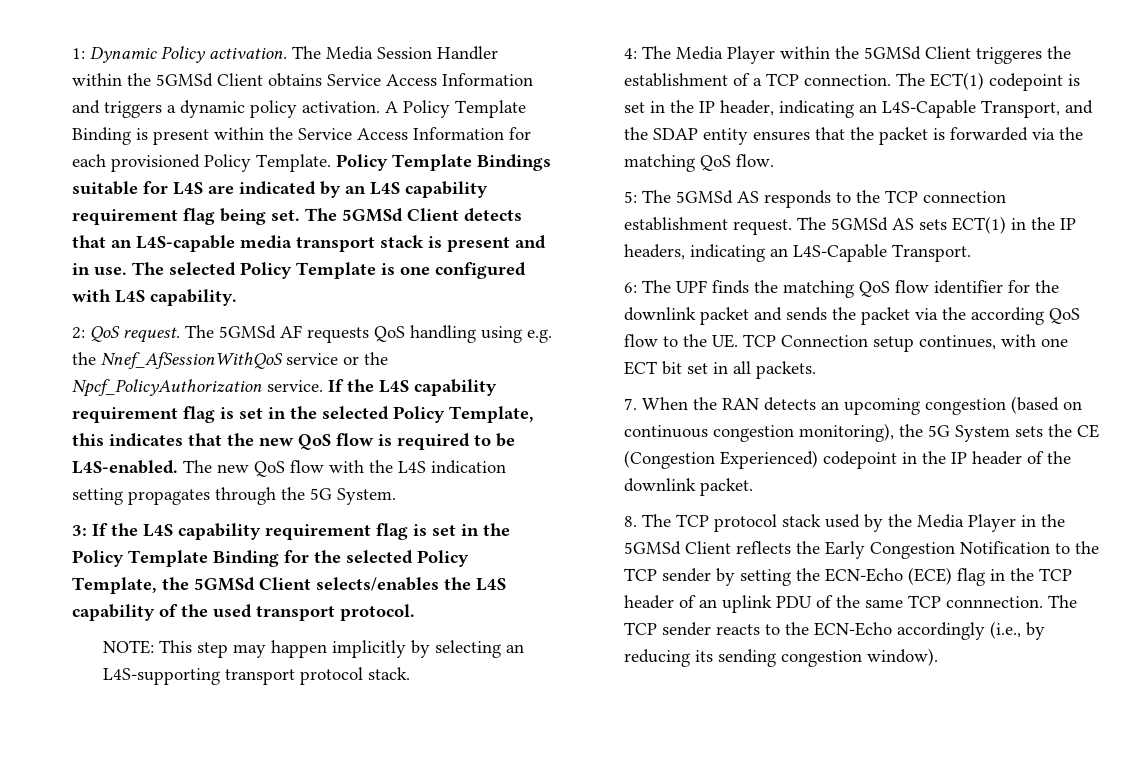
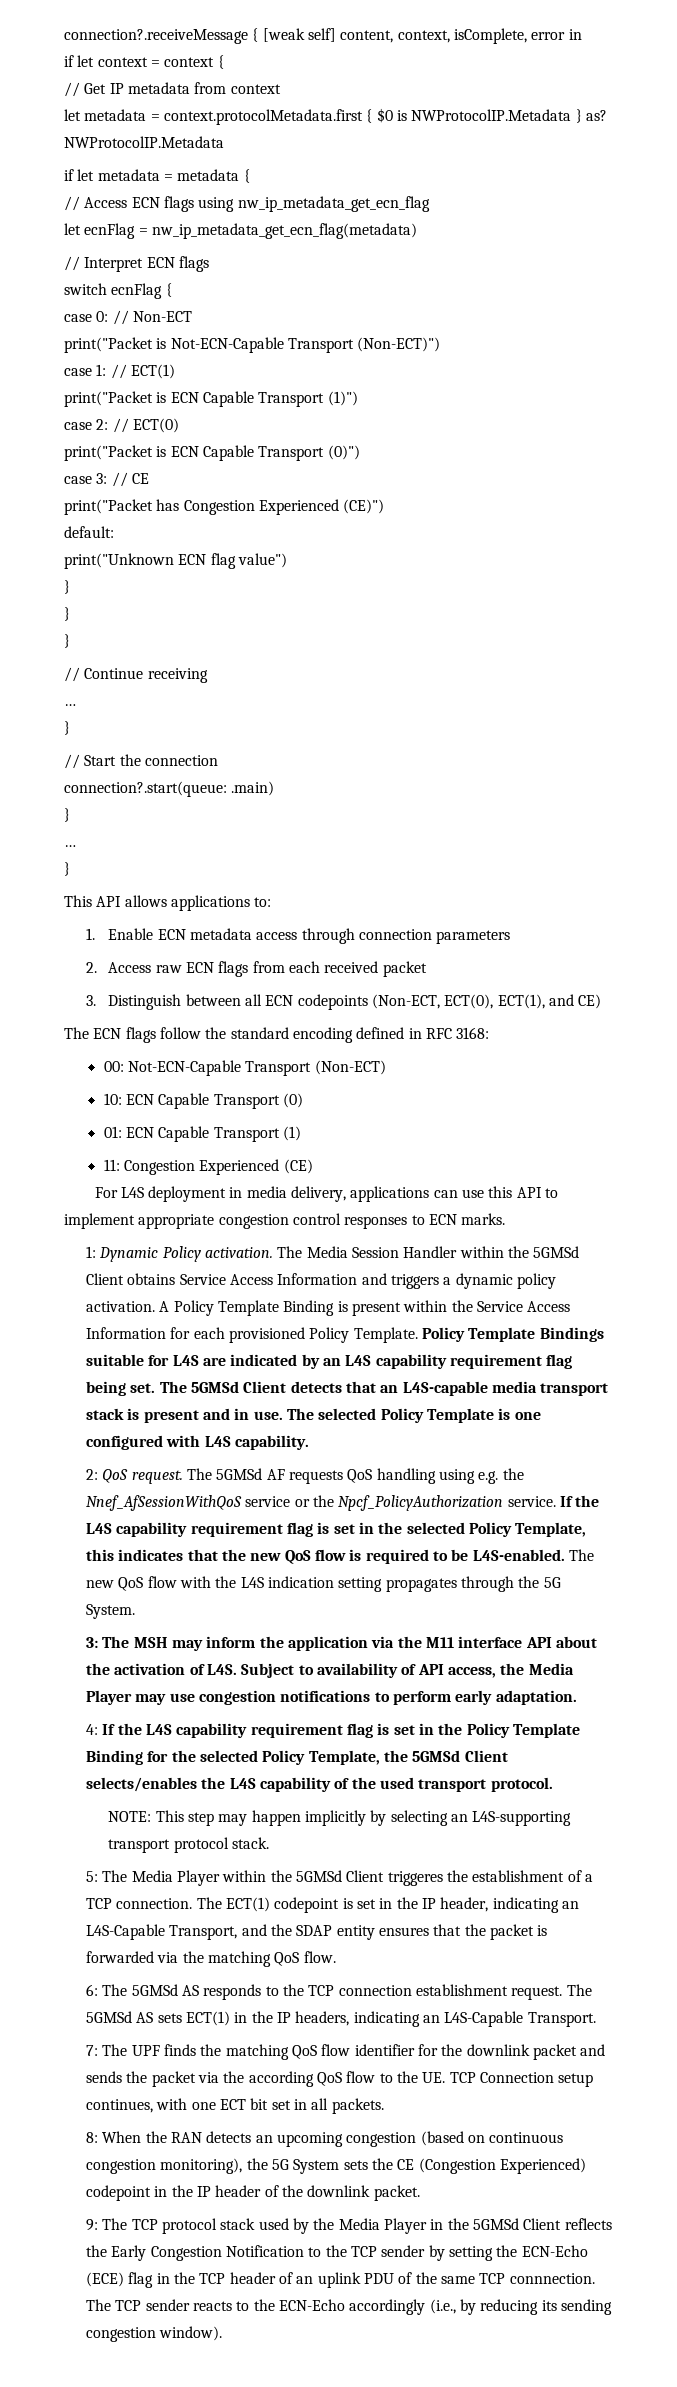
(71, 53) none -> [64,28,582,44] [64,55,224,69] [64,82,281,97] [64,108,607,125] [64,136,224,148] [64,169,250,183] [64,196,430,212] [64,223,417,239] [64,256,209,272] [64,283,172,299] [64,310,192,325] [64,337,441,353] [64,364,175,379] [64,391,358,407] [64,418,179,433] [64,445,360,461] [64,472,149,487] [64,499,385,515] [64,526,114,538] [64,553,287,569] [64,580,70,594] [64,607,70,621] [64,634,70,648] [64,667,208,683] [64,704,76,706] [64,721,70,735] [64,754,218,769] [64,781,275,797] [64,808,70,822] [64,845,76,847] [64,862,70,876] [64,895,272,911] [86,928,511,944] [86,961,427,977] [86,994,602,1010] [64,1027,490,1043] [103,1060,386,1076] [103,1093,304,1109] [103,1126,302,1142] [103,1159,313,1175] [94,1186,559,1202] [64,1213,506,1229] connection?.receiveMessage { [weak self] content, context, isComplete, error in // if let context = context { // // Get IP metadata from context // let metadata = context.protocolMetadata.first { $0 is NWProtocolIP.Metadata } as? NWProtocolIP.Metadata // if let metadata = metadata { // // Access ECN flags using nw_ip_metadata_get_ecn_flag // let ecnFlag = nw_ip_metadata_get_ecn_flag(metadata) // // Interpret ECN flags // switch ecnFlag { // case 0: // Non-ECT // print("Packet is Not-ECN-Capable Transport (Non-ECT)") // case 1: // ECT(1) // print("Packet is ECN Capable Transport (1)") // case 2: // ECT(0) // print("Packet is ECN Capable Transport (0)") // case 3: // CE // print("Packet has Congestion Experienced (CE)") // default: // print("Unknown ECN flag value") // } // } // } // // Continue receiving // … // } // // Start the connection // connection?.start(queue: .main) // } // … // } // This API allows applications to: // 1. Enable ECN metadata access through connection parameters // 2. Access raw ECN flags from each received packet // 3. Distinguish between all ECN codepoints (Non-ECT, ECT(0), ECT(1), and CE) // The ECN flags follow the standard encoding defined in RFC 3168: // 00: Not-ECN-Capable Transport (Non-ECT) // 10: ECN Capable Transport (0) // 01: ECN Capable Transport (1) // 11: Congestion Experienced (CE) // For L4S deployment in media delivery, applications can use this API to implement appropriate congestion control responses to ECN marks. //
(87, 530) none -> [102,1636,597,1651] [86,1663,574,1678] [86,1690,577,1705] [86,1724,99,1735] The MSH may inform the application via the M11 interface API about the activation of L4S. Subject to availability of API access, the Media Player may use congestion notifications to perform early adaptation. // 4:
[623,48,637,59] 4: -> [86,1871,99,1882] 5:
[623,191,637,203] 5: -> [86,1984,99,1996] 6:
[623,282,637,293] 6: -> [86,2045,99,2056] 7:
[623,398,637,410] 7. -> [86,2132,99,2143] 8:
[623,516,637,527] 8. -> [86,2219,99,2231] 9:

